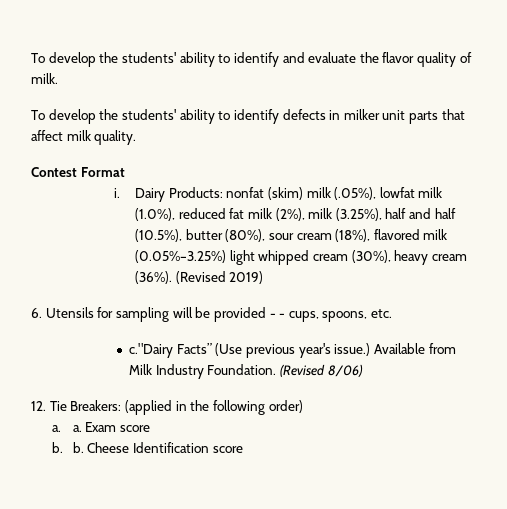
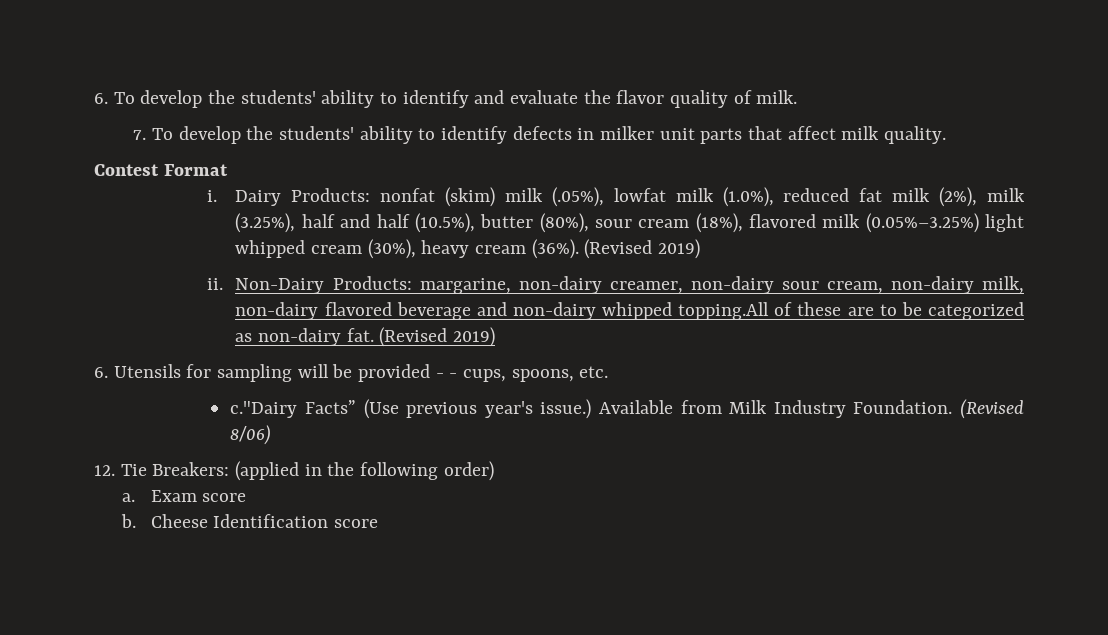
(31, 58) none -> [94,93,108,104] 6.
(58, 78) none -> [133,130,147,140] 7.
(264, 277) none -> [207,276,1024,294] [235,302,1024,320] [235,327,496,347] // ii. Non-Dairy Products: margarine, non-dairy creamer, non-dairy sour cream, non-dairy milk, non-dairy flavored beverage and non-dairy whipped topping.All of these are to be categorized as non-dairy fat. (Revised 2019)
[72,425,82,432] a. -> (136, 497) none
[72,442,84,453] b. -> (137, 521) none

